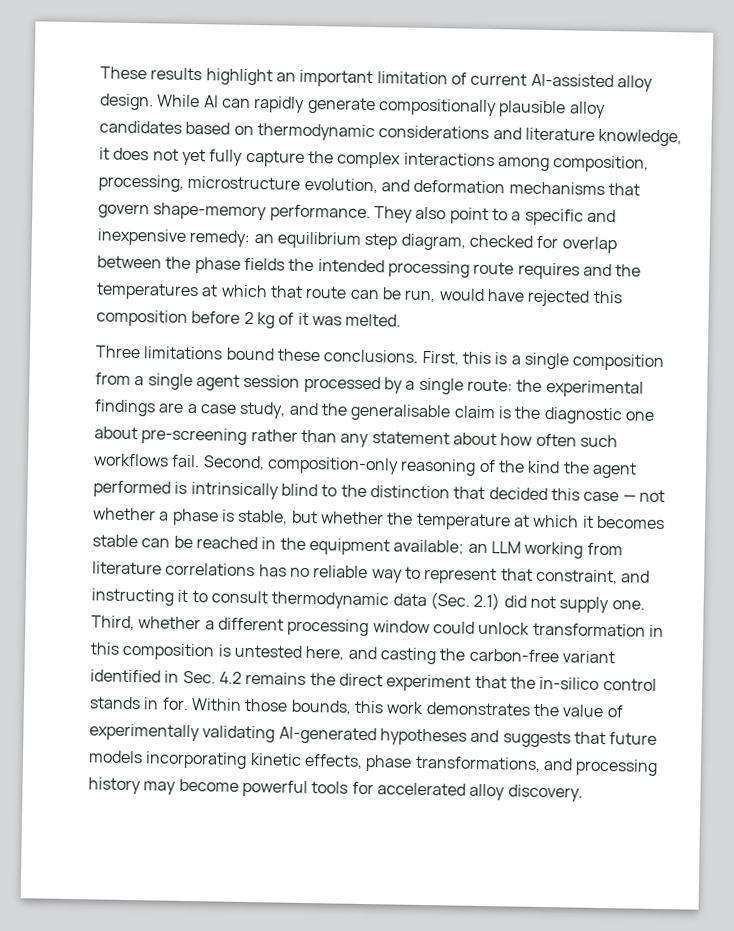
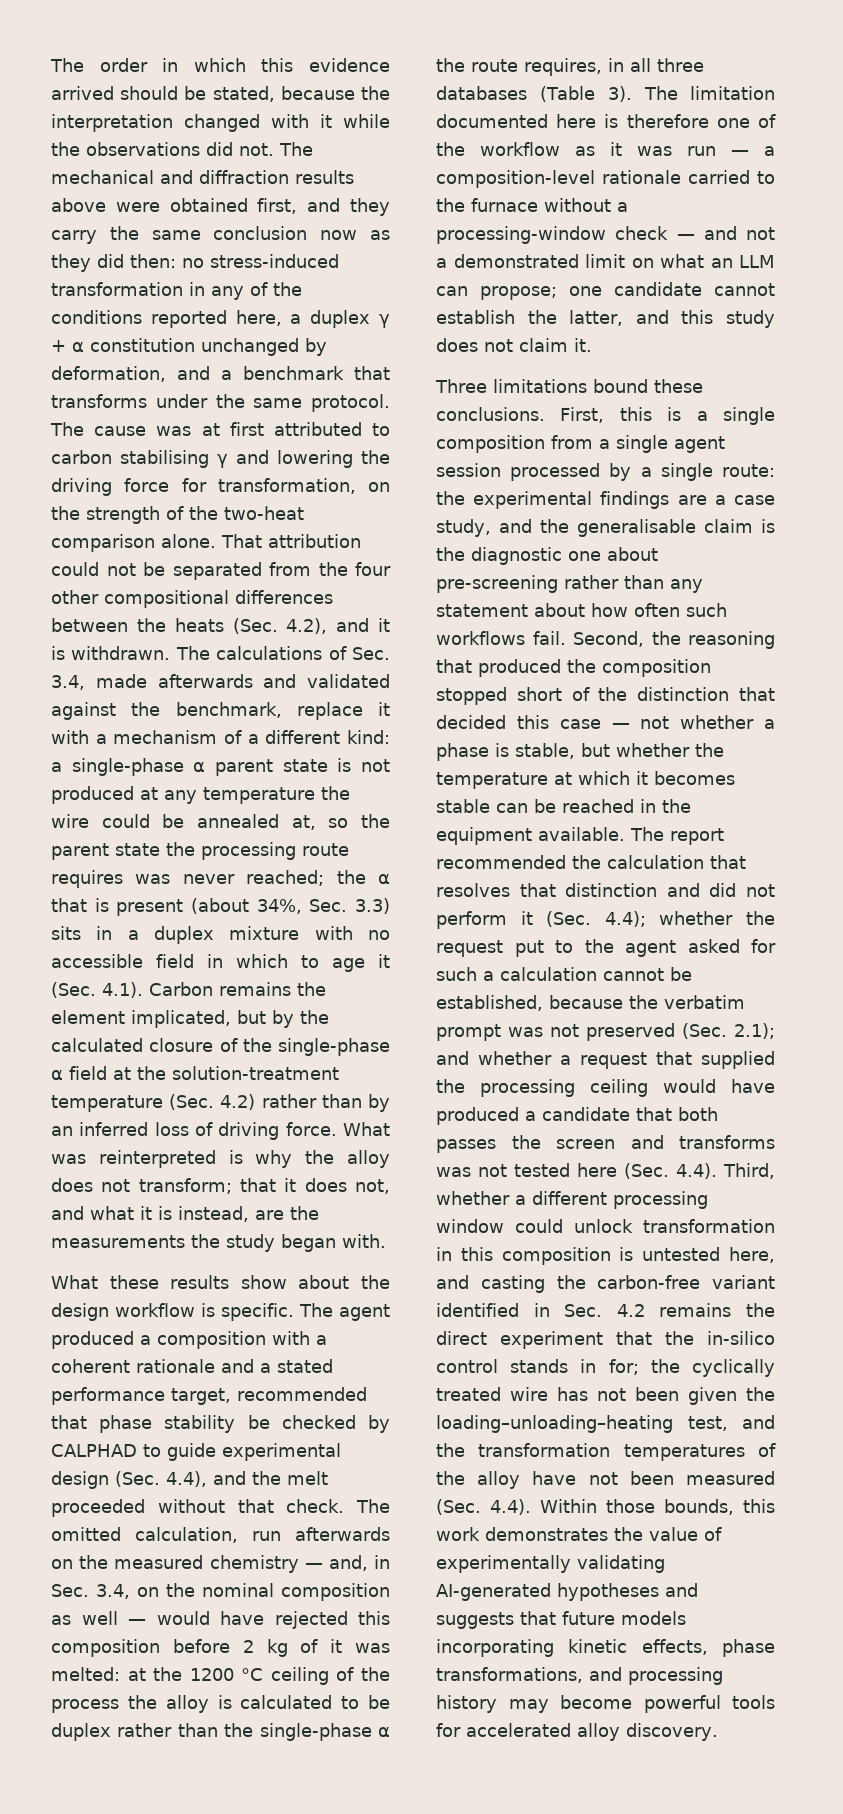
[100,66,653,92] [99,93,606,118] [99,120,683,147] [99,147,650,173] [98,174,640,196] [98,202,616,226] [97,228,617,254] [97,255,642,280] [96,282,436,303] These results highlight an important limitation of current AI-assisted alloy design. While AI can rapidly generate compositionally plausible alloy candidates based on thermodynamic considerations and literature knowledge, it does not yet fully capture the complex interactions among composition, processing, microstructure evolution, and deformation mechanisms that govern shape-memory performance. They also point to a specific and inexpensive remedy: an equilibrium step diagram, checked for overlap between the phase fields the intended processing route requires and the temperatures at which that route can be run, -> [50,58,390,72] [51,86,390,102] [51,114,390,132] [51,142,313,156] [51,170,354,184] [51,198,390,216] [51,226,390,244] [51,254,339,272] [51,282,302,300] [51,310,391,328] [51,338,327,356] [51,366,390,382] [51,394,390,412] [50,422,390,436] [51,450,390,468] [51,478,390,496] [51,506,304,524] [51,534,361,552] [51,562,391,580] [51,590,333,608] [51,618,390,634] [51,646,390,660] [51,674,390,690] [51,702,390,720] [51,730,390,744] [51,758,390,776] [51,786,350,804] [51,814,390,830] [51,842,349,860] [51,870,390,888] [51,898,390,916] [51,926,390,944] [51,954,390,972] [51,982,326,998] [51,1010,329,1028] [51,1038,390,1056] [51,1066,339,1080] [51,1094,390,1112] [51,1122,390,1140] [51,1150,391,1168] [51,1178,391,1194] [51,1206,319,1222] [51,1234,386,1252] [51,1275,390,1289] [51,1303,390,1321] [51,1331,327,1349] [51,1359,333,1373] [51,1387,367,1405] [51,1415,390,1433] [51,1443,341,1461] [51,1471,328,1489] [51,1499,390,1517] [51,1527,390,1543] [51,1555,390,1573] [51,1583,390,1601] [51,1611,146,1625] The order in which this evidence arrived should be stated, because the interpretation changed with it while the observations did not. The mechanical and diffraction results above were obtained first, and they carry the same conclusion now as they did then: no stress-induced transformation in any of the conditions reported here, a duplex γ + α constitution unchanged by deformation, and a benchmark that transforms under the same protocol. The cause was at first attributed to carbon stabilising γ and lowering the driving force for transformation, on the strength of the two-heat comparison alone. That attribution could not be separated from the four other compositional differences between the heats (Sec. 4.2), and it is withdrawn. The calculations of Sec. 3.4, made afterwards and validated against the benchmark, replace it with a mechanism of a different kind: a single-phase α parent state is not produced at any temperature the wire could be annealed at, so the parent state the processing route requires was never reached; the α that is present (about 34%, Sec. 3.3) sits in a duplex mixture with no accessible field in which to age it (Sec. 4.1). Carbon remains the element implicated, but by the calculated closure of the single-phase α field at the solution-treatment temperature (Sec. 4.2) rather than by an inferred loss of driving force. What was reinterpreted is why the alloy does not transform; that it does not, and what it is instead, are the measurements the study began with. // What these results show about the design workflow is specific. The agent produced a composition with a coherent rationale and a stated performance target, recommended that phase stability be checked by CALPHAD to guide experimental design (Sec. 4.4), and the melt proceeded without that check. The omitted calculation, run afterwards on the measured chemistry — and, in Sec. 3.4, on the nominal composition as well —
[345,313,402,327] melted. -> [51,1667,390,1685] [51,1695,390,1713] [51,1723,390,1741] [436,58,704,76] [436,86,775,102] [436,114,776,128] [436,142,775,156] [436,170,775,188] [436,198,628,212] [436,226,775,244] [436,254,775,268] [436,282,775,300] [436,310,775,328] [436,338,592,352] melted: at the 1200 °C ceiling of the process the alloy is calculated to be duplex rather than the single-phase α the route requires, in all three databases (Table 3). The limitation documented here is therefore one of the workflow as it was run — a composition-level rationale carried to the furnace without a processing-window check — and not a demonstrated limit on what an LLM can propose; one candidate cannot establish the latter, and this study does not claim it.
[266,456,637,479] [93,480,338,500] composition-only reasoning of the kind the agent performed is intrinsically blind to -> [651,631,775,649] [436,659,711,677] [436,687,590,705] the reasoning that produced the composition stopped short of
[393,539,623,559] [92,561,651,585] [91,588,645,614] available; an LLM working from literature correlations has no reliable way to represent that constraint, and instructing it to consult thermodynamic data (Sec. 2.1) did not supply one. -> [538,827,724,845] [436,855,746,869] [436,883,775,897] [436,911,775,929] [436,939,776,957] [436,967,692,981] [436,995,745,1011] [436,1023,775,1041] [436,1051,775,1069] [436,1079,775,1097] [436,1107,718,1125] [436,1135,775,1153] [436,1163,717,1179] available. The report recommended the calculation that resolves that distinction and did not perform it (Sec. 4.4); whether the request put to the agent asked for such a calculation cannot be established, because the verbatim prompt was not preserved (Sec. 2.1); and whether a request that supplied the processing ceiling would have produced a candidate that both passes the screen and transforms was not tested here (Sec. 4.4).
[161,697,189,711] for. -> [608,1359,775,1377] [436,1387,775,1405] [436,1415,775,1433] [436,1443,776,1461] [436,1471,775,1489] [436,1499,531,1515] for; the cyclically treated wire has not been given the loading–unloading–heating test, and the transformation temperatures of the alloy have not been measured (Sec. 4.4).

